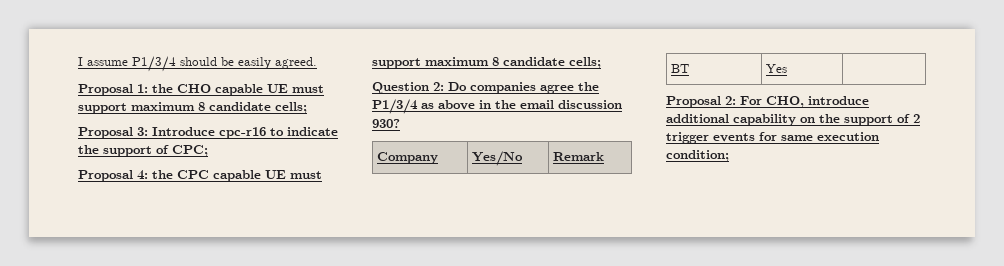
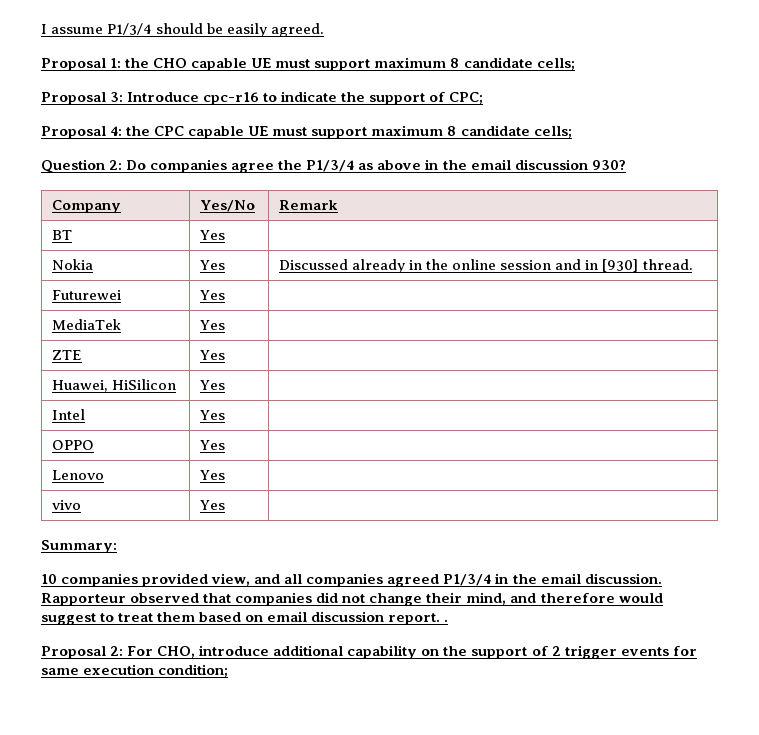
(788, 68) none -> [52,259,94,270] [200,260,226,270] [279,259,693,273] [52,290,122,300] [200,290,226,300] [52,319,122,330] [200,320,226,330] [52,350,83,360] [200,350,226,360] [52,379,177,392] [200,380,226,390] [52,409,86,420] [200,410,226,420] [52,440,95,450] [200,440,226,450] [52,470,105,480] [200,470,226,480] [52,500,82,510] [200,500,226,510] [41,540,117,553] [41,573,662,587] [41,592,663,606] [41,611,449,625] // Nokia | Yes | Discussed already in the online session and in [930] thread. // Futurewei | Yes | // MediaTek | Yes | // ZTE | Yes | // Huawei, HiSilicon | Yes | // Intel | Yes | // OPPO | Yes | // Lenovo | Yes | // vivo | Yes | // Summary: // 10 companies provided view, and all companies agreed P1/3/4 in the email discussion. Rapporteur observed that companies did not change their mind, and therefore would suggest to treat them based on email discussion report. .

